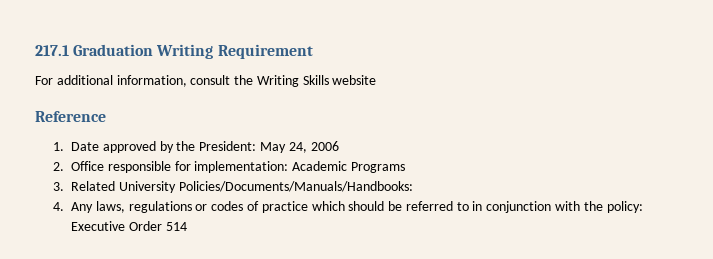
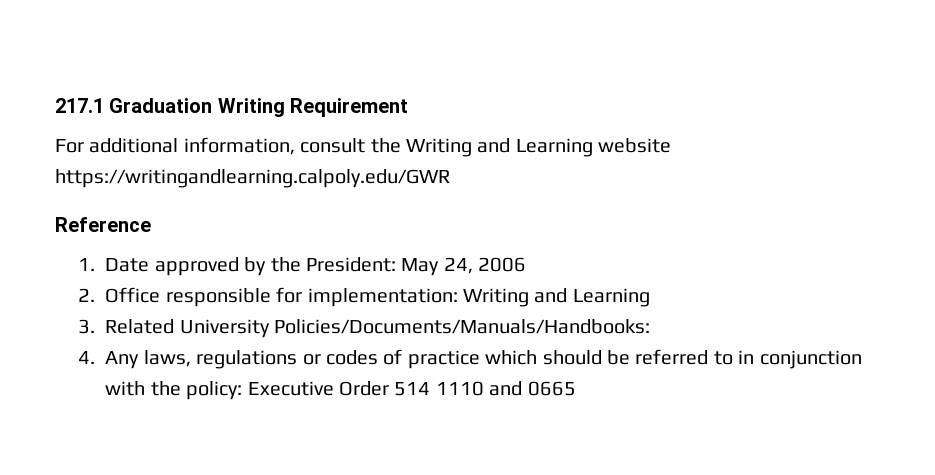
[302,75,329,85] Skills -> [477,138,593,157] and Learning
(377, 80) none -> [55,169,450,188] https://writingandlearning.calpoly.edu/GWR
[292,161,405,173] Academic Programs -> [463,288,650,307] Writing and Learning
(187, 226) none -> [435,381,576,396] 1110 and 0665

